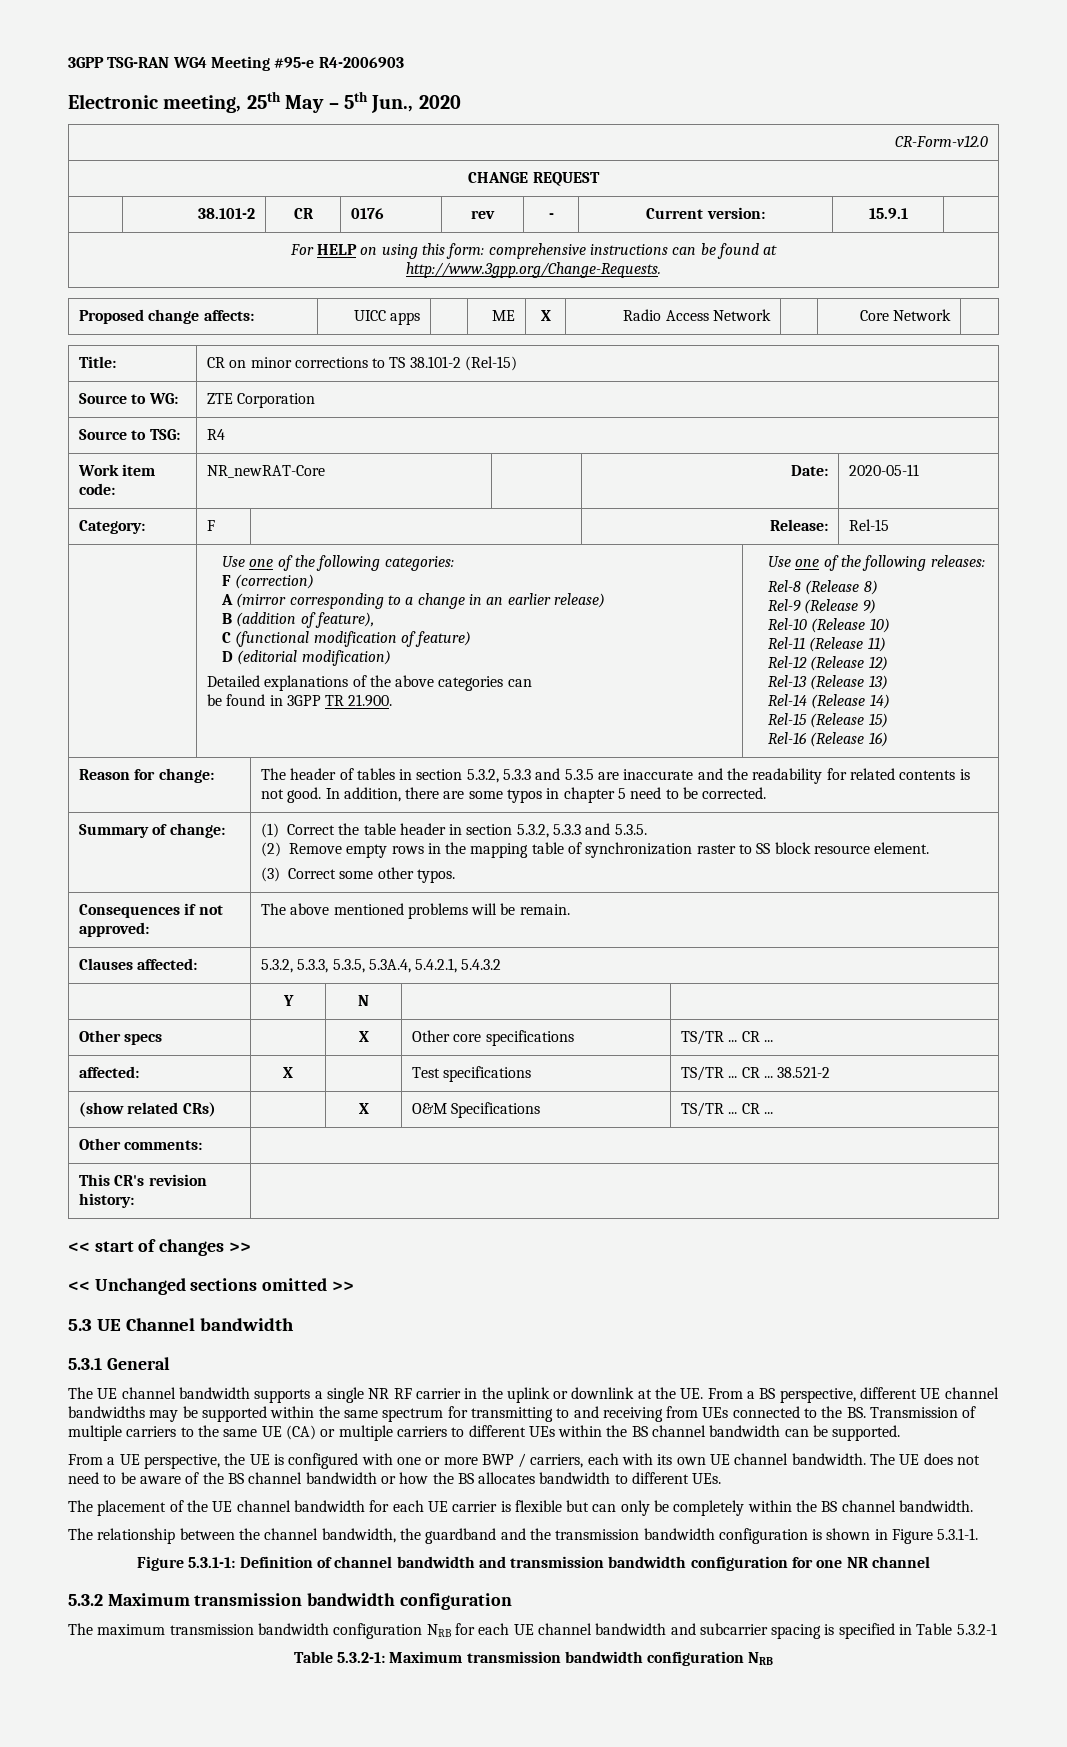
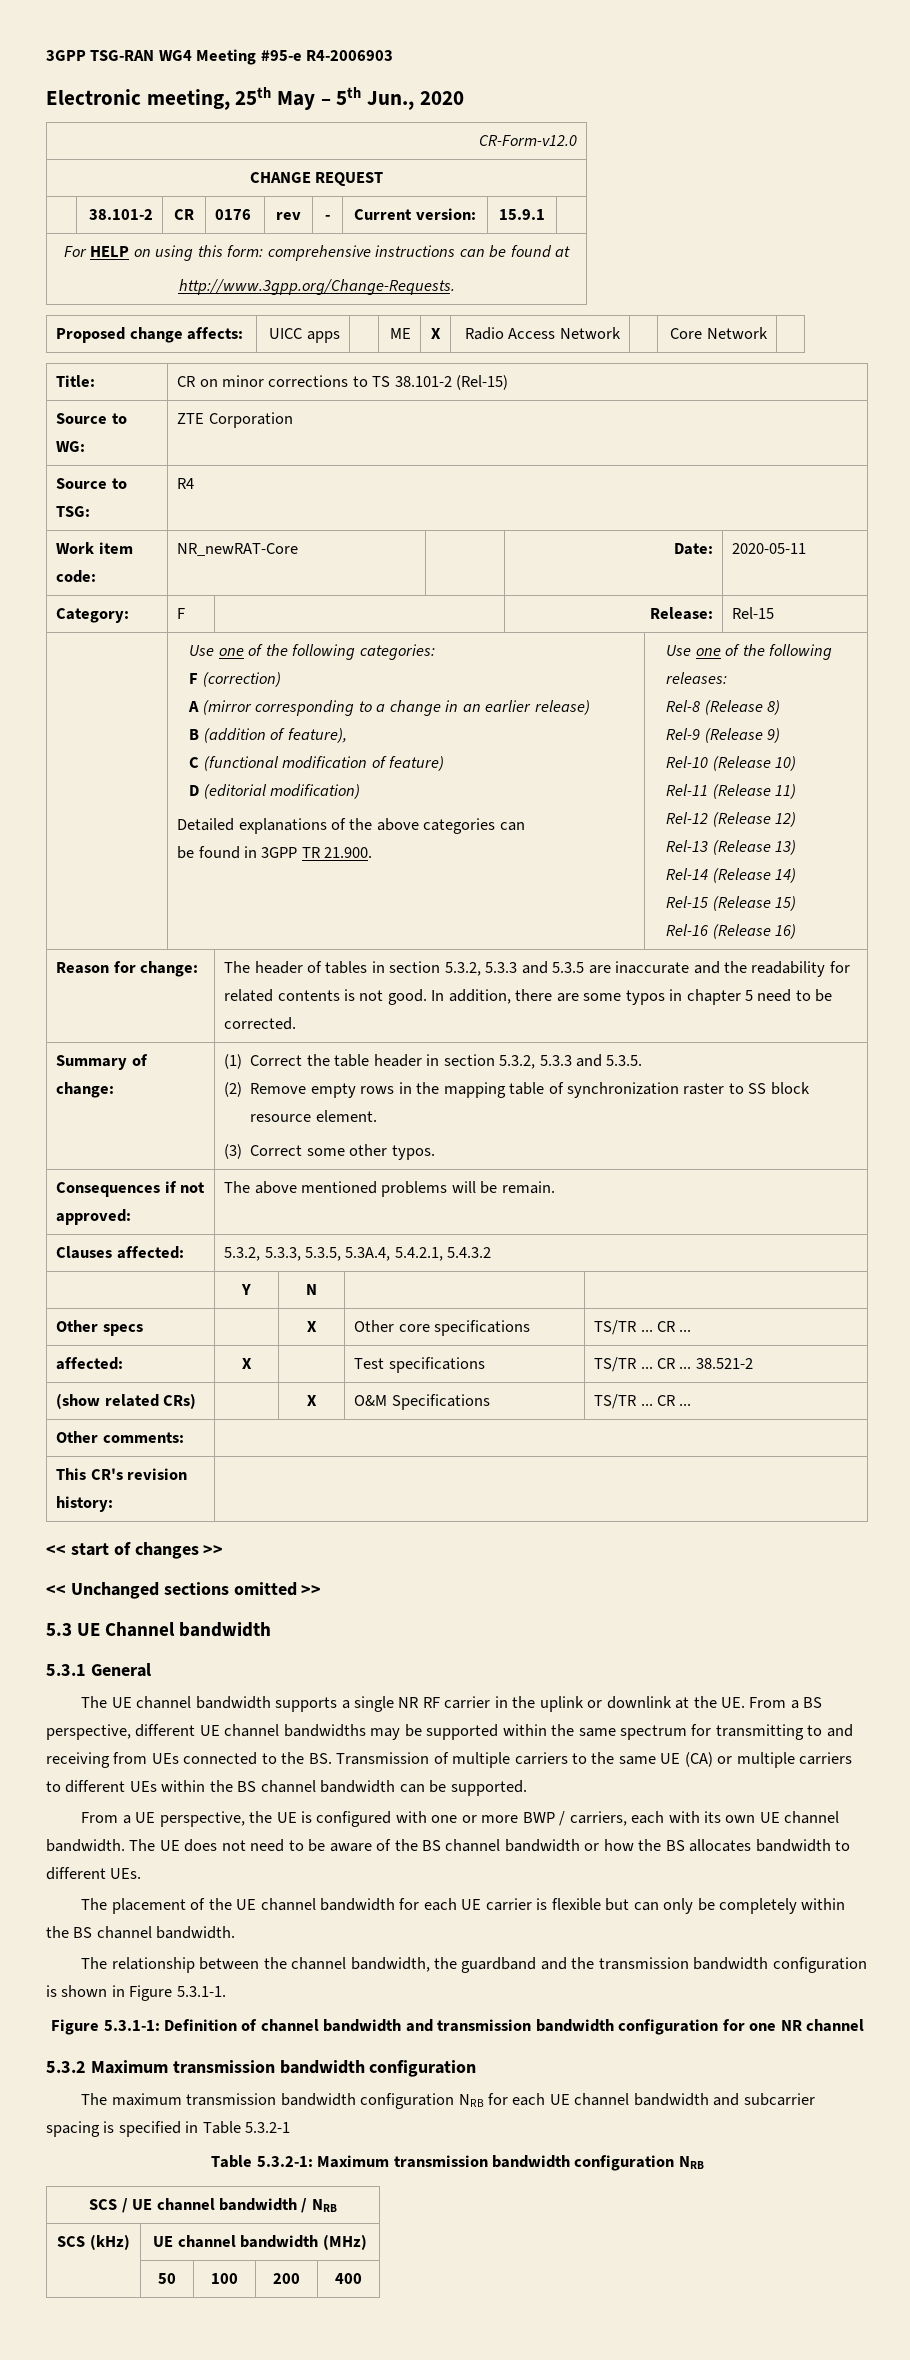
(774, 1658) none -> [89,2198,337,2213] [57,2234,130,2250] [153,2234,367,2250] [158,2273,176,2284] [211,2273,238,2284] [273,2273,300,2284] [335,2273,362,2284] // SCS / UE channel bandwidth / NRB // SCS (kHz) | UE channel bandwidth (MHz) // | 50 | 100 | 200 | 400

